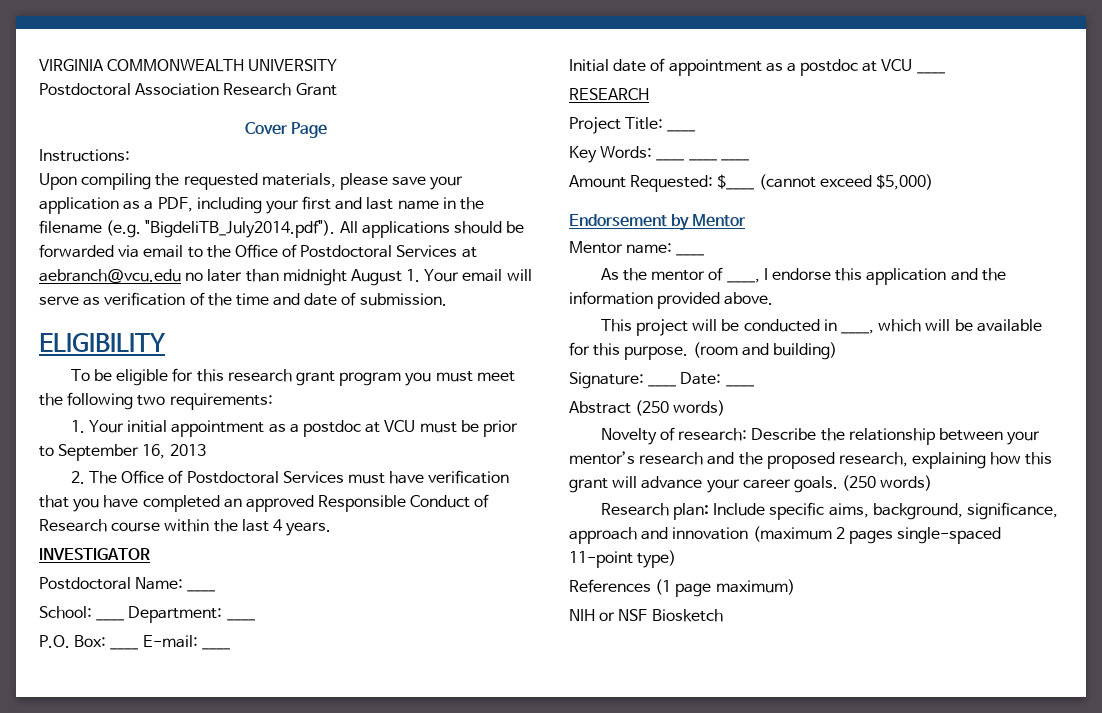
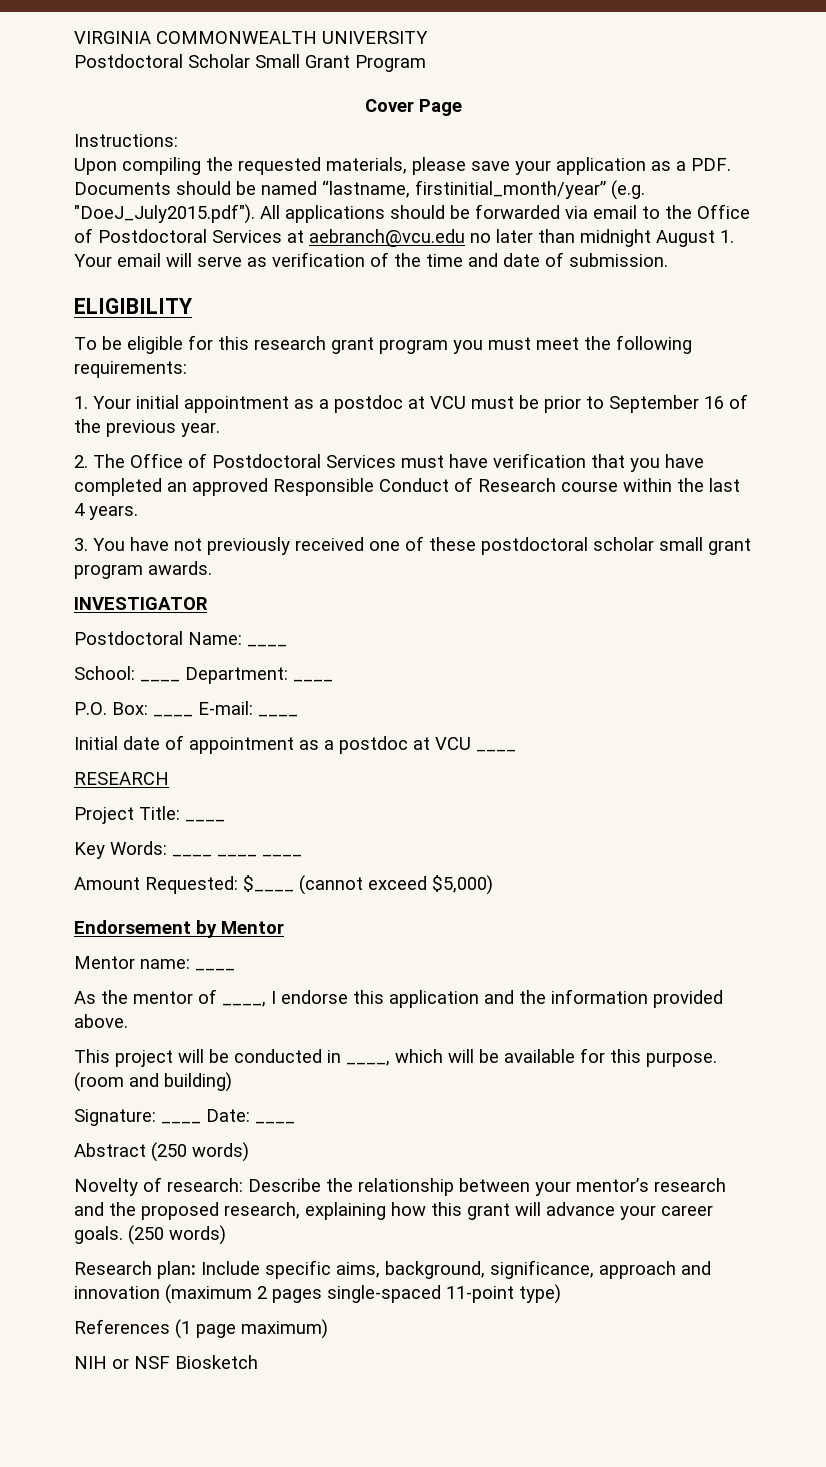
[135,83,292,96] Association Research -> [188,54,300,68] Scholar Small
(337, 89) none -> [355,55,426,72] Program
[157,196,485,214] [39,220,336,238] PDF, including your first and last name in the filename (e.g. "BigdeliTB_July2014.pdf"). -> [691,158,731,171] [74,180,645,200] [74,204,255,224] PDF. Documents should be named “lastname, firstinitial_month/year” (e.g. "DoeJ_July2015.pdf").
[137,395,166,406] two -> (692, 344) none
[142,444,206,459] 16, 2013 -> [704,394,748,409] [74,419,220,437] 16 of the previous year.
(332, 529) none -> [74,536,751,555] [74,561,212,579] // 3. You have not previously received one of these postdoctoral scholar small grant program awards.

